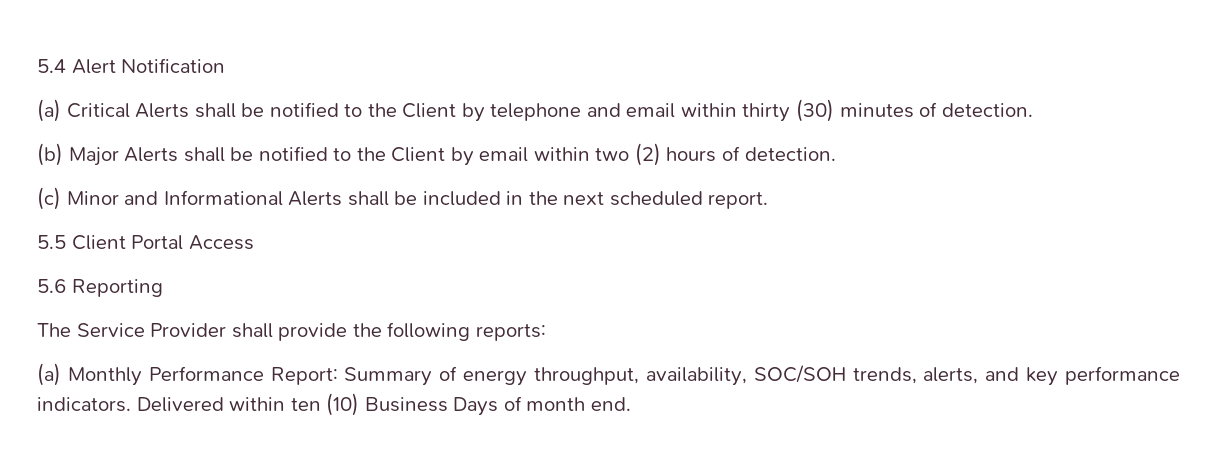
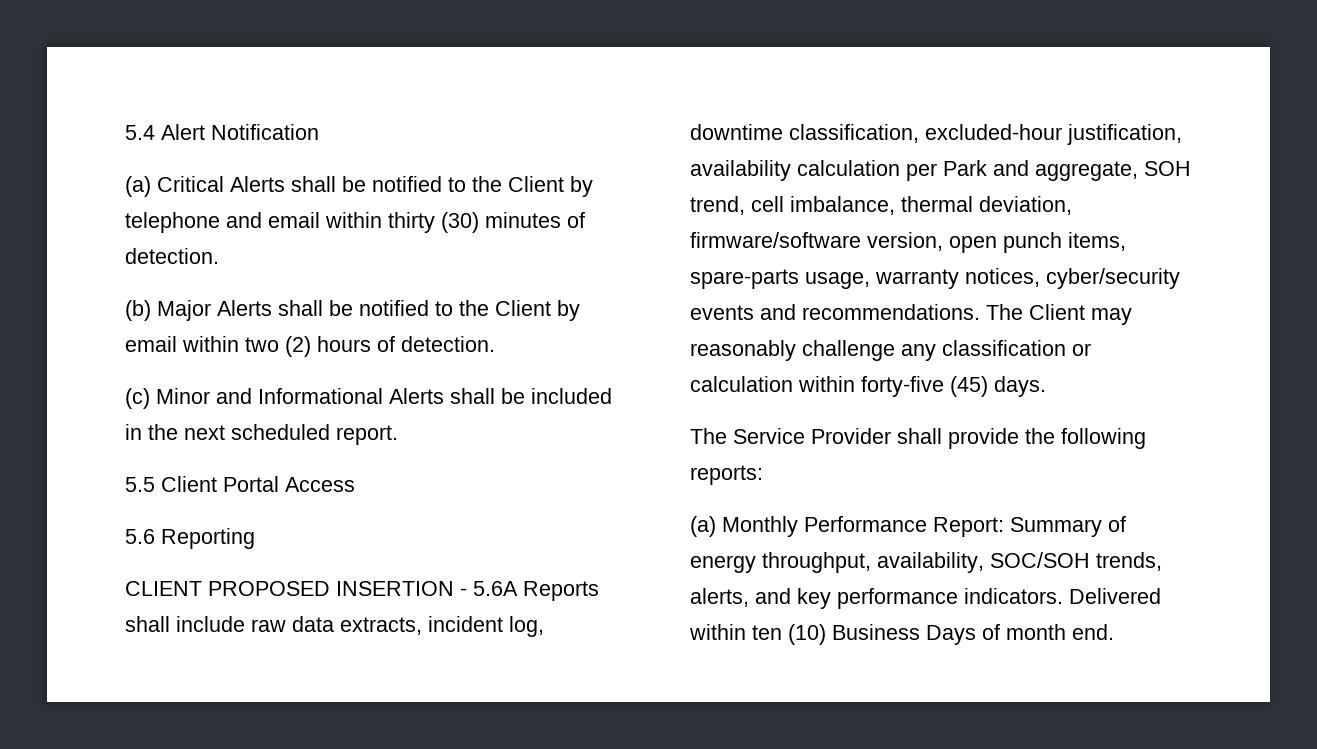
(163, 288) none -> [125,581,599,601] [125,616,544,637] [690,124,1182,145] [690,160,1191,181] [690,196,1072,215] [690,232,1126,253] [690,268,1180,289] [690,304,1132,325] [690,340,1091,361] [690,376,1046,397] // CLIENT PROPOSED INSERTION - 5.6A Reports shall include raw data extracts, incident log, downtime classification, excluded-hour justification, availability calculation per Park and aggregate, SOH trend, cell imbalance, thermal deviation, firmware/software version, open punch items, spare-parts usage, warranty notices, cyber/security events and recommendations. The Client may reasonably challenge any classification or calculation within forty-five (45) days.

